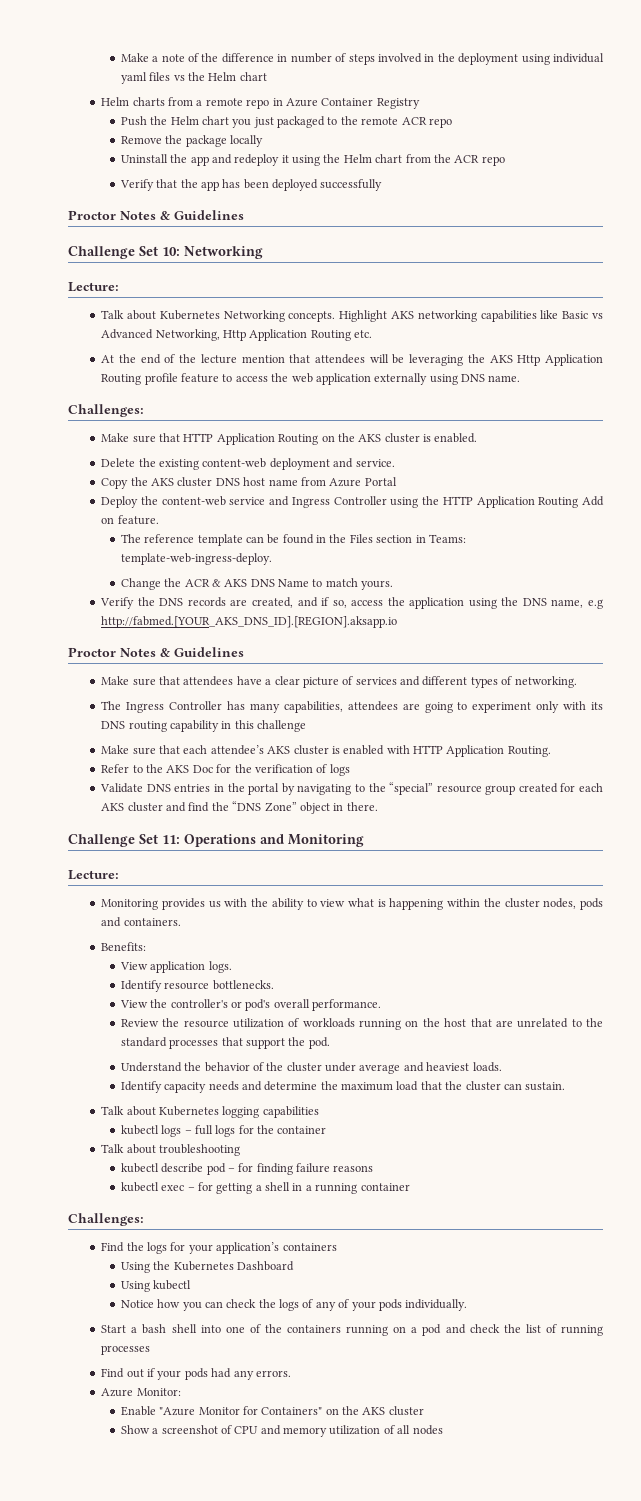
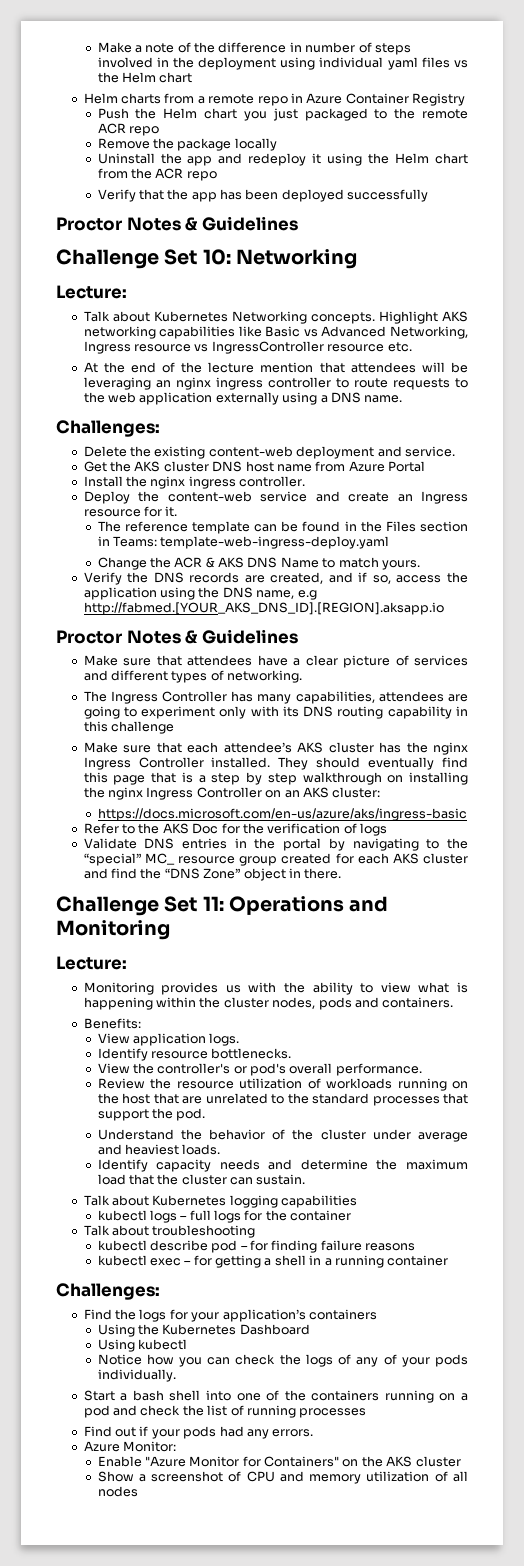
[223,329,351,341] Http Application Routing -> [83,341,385,354] Ingress resource vs IngressController resource
[467,354,603,366] [101,373,268,385] the AKS Http Application Routing profile feature to access -> [155,377,469,390] an nginx ingress controller to route requests to
(458, 379) none -> [320,395,328,403] a
[101,433,478,445] // Make sure that HTTP Application Routing on the AKS cluster is enabled. -> (160, 428) none
[101,478,129,489] Copy -> [83,461,107,472] Get
(397, 481) none -> [83,476,306,489] // Install the nginx ingress controller.
[291,496,604,508] [101,515,159,525] Ingress Controller using the HTTP Application Routing Add on feature. -> [348,491,469,504] [83,506,178,517] create an Ingress resource for it.
[120,553,272,565] template-web-ingress-deploy. -> [160,536,390,549] template-web-ingress-deploy.yaml
[331,745,551,757] is enabled with HTTP Application Routing. -> [379,742,469,755] [83,757,468,770] [83,772,468,785] [83,787,381,800] [97,808,467,821] has the nginx Ingress Controller installed. They should eventually find this page that is a step by step walkthrough on installing the nginx Ingress Controller on an AKS cluster: // https://docs.microsoft.com/en-us/azure/aks/ingress-basic
(434, 788) none -> [144,853,175,865] MC_

